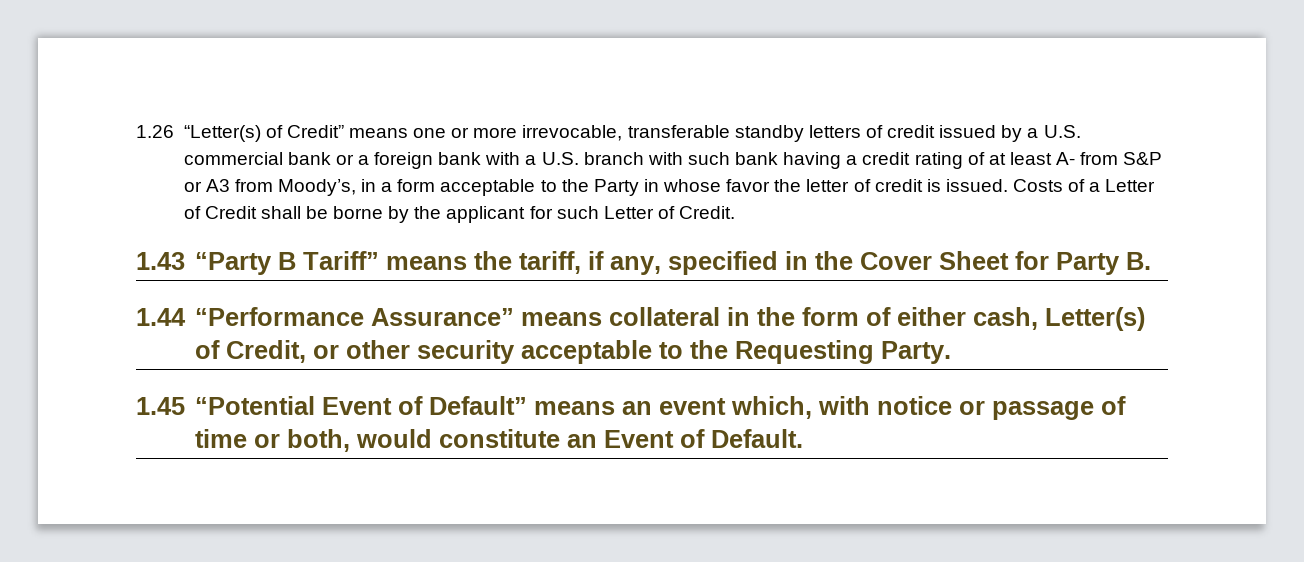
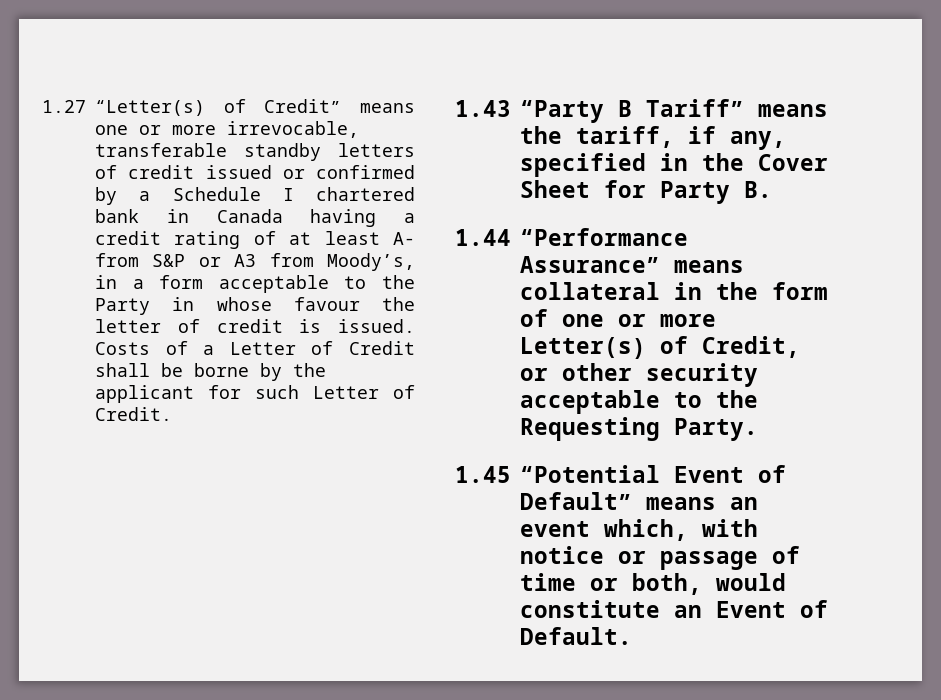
[136,125,174,138] 1.26 -> [42,100,86,113] 1.27
[1001,125,1081,142] [183,152,779,169] by a U.S. commercial bank or a foreign bank with a U.S. branch with such bank -> [282,165,415,179] [95,187,415,205] [95,209,283,223] or confirmed by a Schedule I chartered bank in Canada
[726,179,771,192] favor -> [293,297,360,311] favour
[896,307,1038,330] either cash, -> [562,314,716,327] one or more

